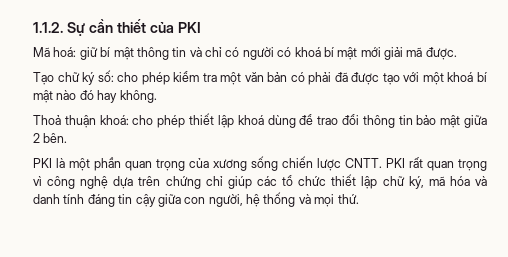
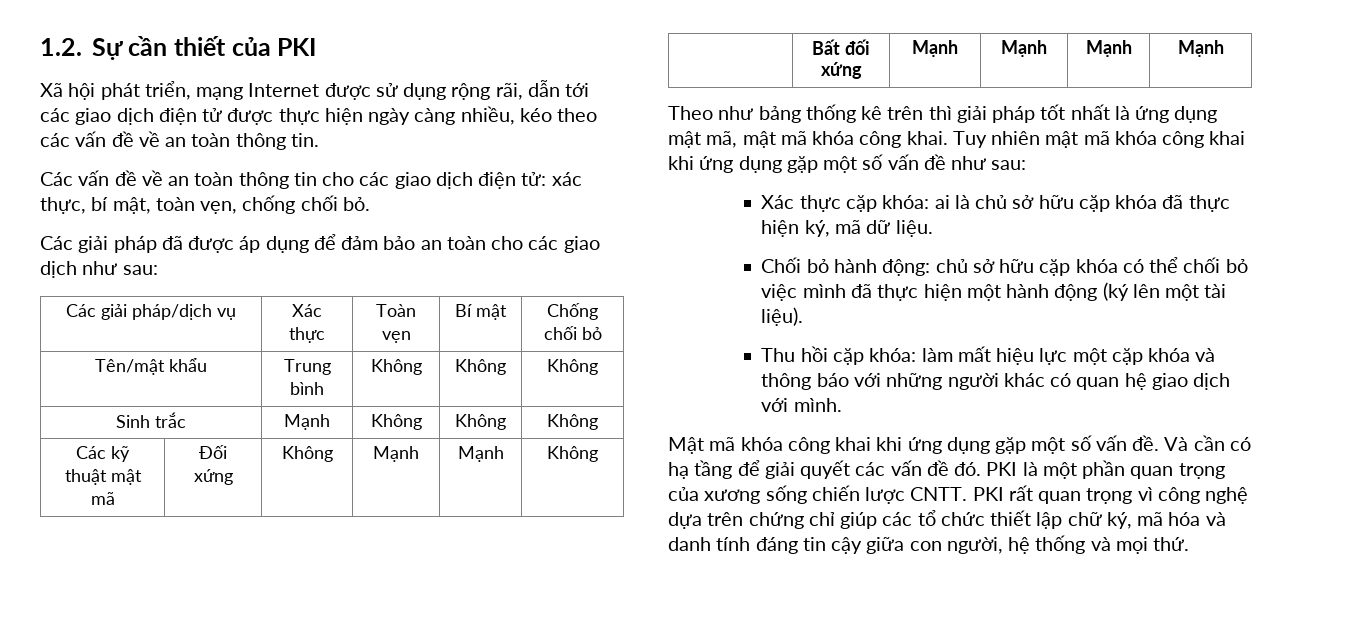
[33,22,63,33] 1.1.2. -> [40,38,82,56] 1.2.
[33,47,457,60] [33,70,488,85] [33,90,157,103] [33,113,487,128] [33,133,68,143] Mã hoá: giữ bí mật thông tin và chỉ có người có khoá bí mật mới giải mã được. // Tạo chữ ký số: cho phép kiểm tra một văn bản có phải đã được tạo với một khoá bí mật nào đó hay không. // Thoả thuận khoá: cho phép thiết lập khoá dùng để trao đổi thông tin bảo mật giữa 2 bên. // -> [40,80,590,100] [40,106,598,125] [40,131,319,150] [40,170,582,189] [40,195,370,214] [40,234,600,253] [40,261,158,278] [66,304,236,320] [292,304,322,317] [289,327,325,343] [376,304,416,317] [381,331,411,343] [455,304,507,320] [547,303,598,320] [543,326,602,340] [95,358,207,375] [283,359,331,375] [290,382,324,395] [370,359,422,375] [455,359,506,375] [547,359,598,375] [116,412,186,428] [284,414,330,430] [370,414,422,430] [455,414,506,430] [547,414,598,430] [76,446,130,462] [64,469,142,485] [90,492,115,505] [199,445,227,459] [193,469,233,485] [281,446,333,462] [373,446,419,462] [457,446,504,462] [547,446,598,462] [812,39,870,55] [820,62,862,79] [912,40,958,57] [1001,40,1047,57] [1085,40,1132,57] [1177,40,1224,57] [668,104,1218,123] [668,131,1246,148] [668,154,1027,173] [761,195,1230,212] [761,220,933,237] [761,257,1248,276] [761,282,1227,301] [761,307,804,326] [761,346,1216,365] [761,373,1231,390] [761,398,842,412] [668,435,1251,454] [668,460,982,479] Xã hội phát triển, mạng Internet được sử dụng rộng rãi, dẫn tới các giao dịch điện tử được thực hiện ngày càng nhiều, kéo theo các vấn đề về an toàn thông tin. // Các vấn đề về an toàn thông tin cho các giao dịch điện tử: xác thực, bí mật, toàn vẹn, chống chối bỏ. // Các giải pháp đã được áp dụng để đảm bảo an toàn cho các giao dịch như sau: // Các giải pháp/dịch vụ | Xác thực | Toàn vẹn | Bí mật | Chống chối bỏ // Tên/mật khẩu | Trung bình | Không | Không | Không // Sinh trắc | Mạnh | Không | Không | Không // Các kỹ thuật mật mã | Đối xứng | Không | Mạnh | Mạnh | Không // | Bất đối xứng | Mạnh | Mạnh | Mạnh | Mạnh // Theo như bảng thống kê trên thì giải pháp tốt nhất là ứng dụng mật mã, mật mã khóa công khai. Tuy nhiên mật mã khóa công khai khi ứng dụng gặp một số vấn đề như sau: // Xác thực cặp khóa: ai là chủ sở hữu cặp khóa đã thực hiện ký, mã dữ liệu. // Chối bỏ hành động: chủ sở hữu cặp khóa có thể chối bỏ việc mình đã thực hiện một hành động (ký lên một tài liệu). // Thu hồi cặp khóa: làm mất hiệu lực một cặp khóa và thông báo với những người khác có quan hệ giao dịch với mình. // Mật mã khóa công khai khi ứng dụng gặp một số vấn đề. Và cần có hạ tầng để giải quyết các vấn đề đó.

